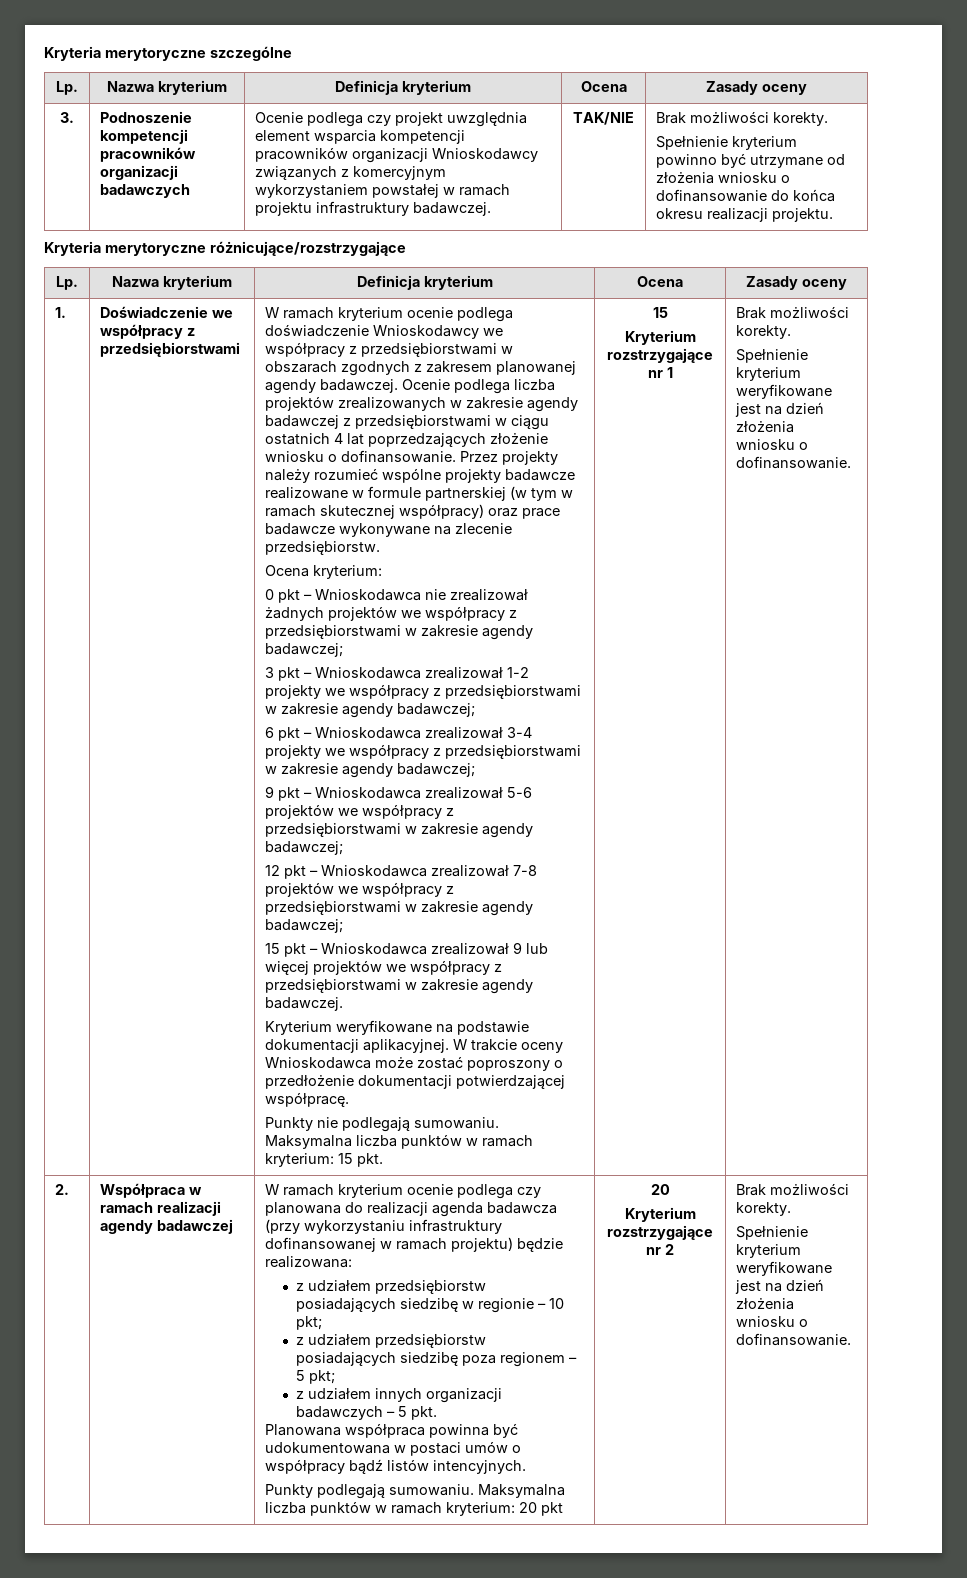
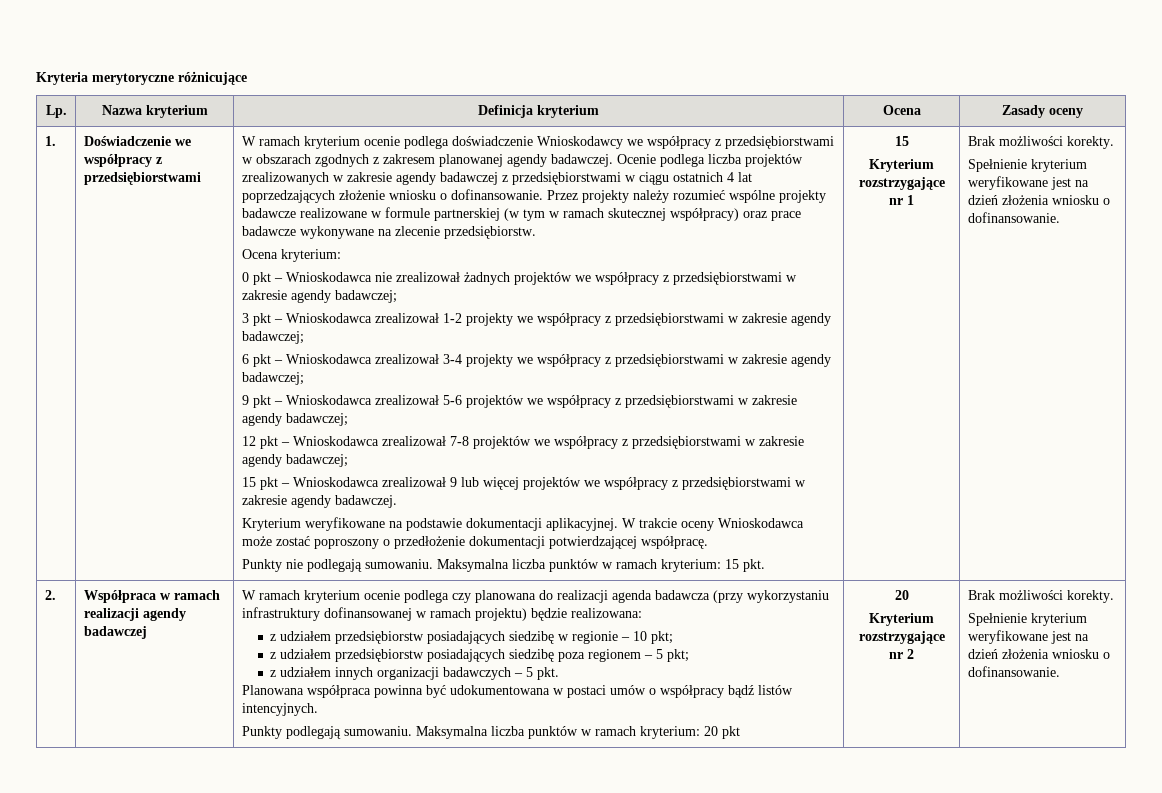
[44,46,292,61] [56,81,78,95] [107,80,227,95] [335,80,471,95] [580,81,627,92] [706,81,807,95] [60,112,74,123] [100,111,193,123] [100,129,189,144] [100,147,197,162] [100,165,179,180] [100,184,191,198] [255,112,528,127] [255,130,466,144] [255,147,539,163] [255,166,447,180] [255,184,511,198] [255,201,492,216] [573,112,634,125] [656,111,829,126] [656,136,798,150] [656,153,846,168] [656,172,791,184] [656,189,836,202] [656,208,834,222] [44,241,406,256] Kryteria merytoryczne szczególne // Lp. | Nazwa kryterium | Definicja kryterium | Ocena | Zasady oceny // 3. | Podnoszenie kompetencji pracowników organizacji badawczych | Ocenie podlega czy projekt uwzględnia element wsparcia kompetencji pracowników organizacji Wnioskodawcy związanych z komercyjnym wykorzystaniem powstałej w ramach projektu infrastruktury badawczej. | TAK/NIE | Brak możliwości korekty. // Spełnienie kryterium powinno być utrzymane od złożenia wniosku o dofinansowanie do końca okresu realizacji projektu. // Kryteria merytoryczne różnicujące/rozstrzygające -> [36,71,247,85] Kryteria merytoryczne różnicujące

